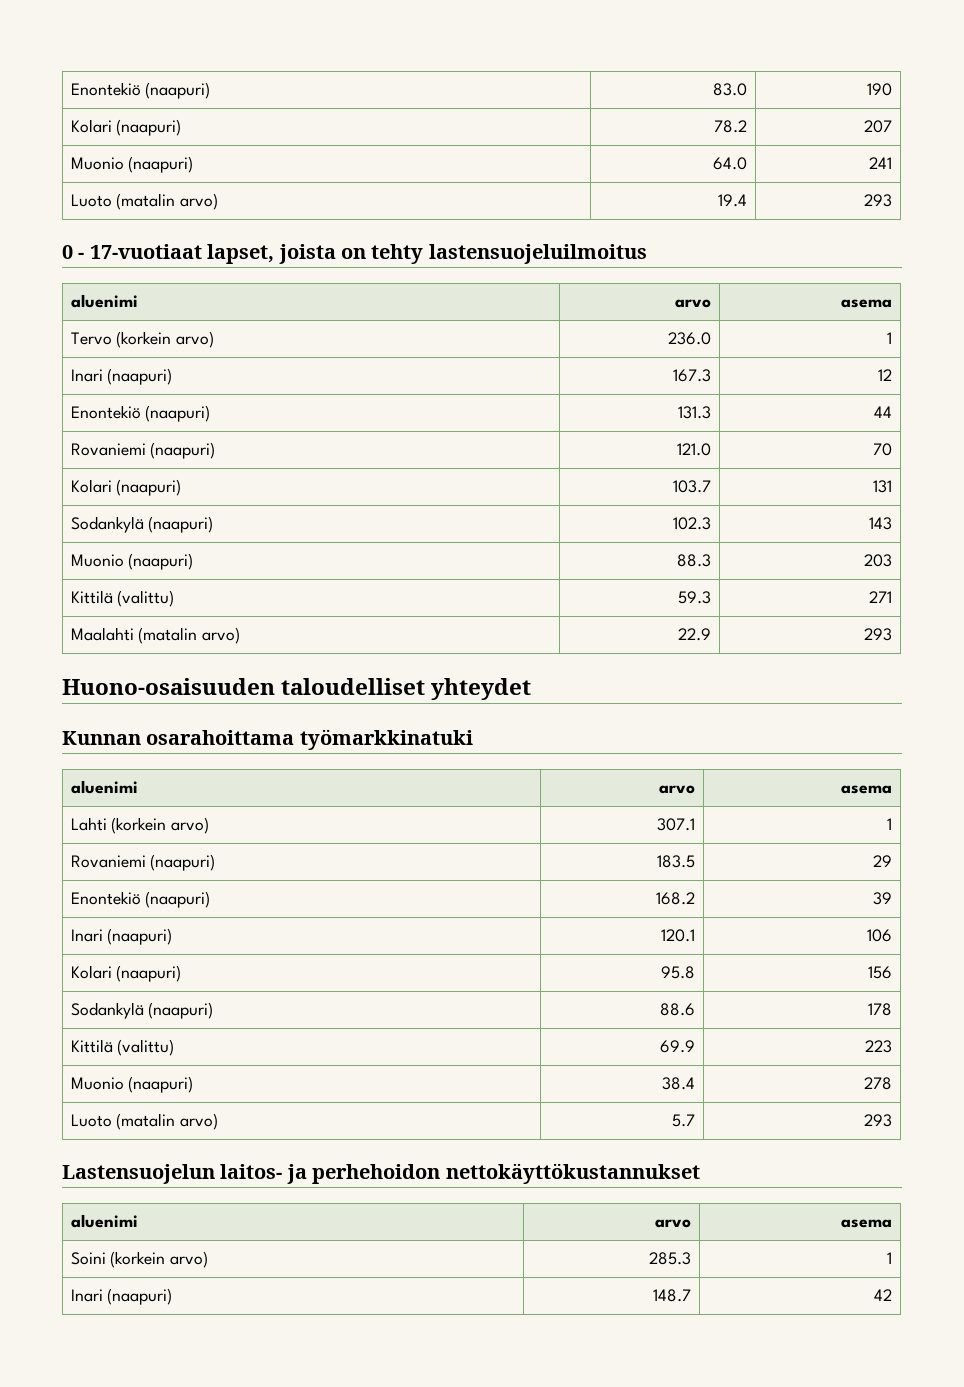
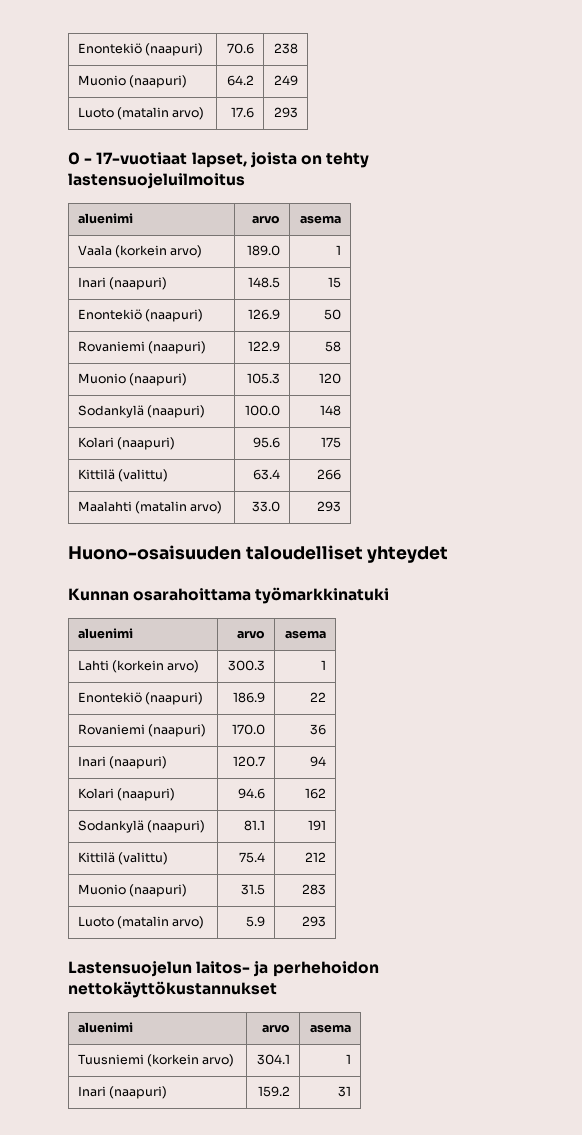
[70,82,211,99] [713,83,748,96] [867,83,893,96] [70,119,182,136] [714,120,748,133] [864,120,893,133] [70,156,194,173] [713,157,748,170] [869,157,893,169] [70,193,219,210] [718,194,748,207] Enontekiö (naapuri) | 83.0 | 190 // Kolari (naapuri) | 78.2 | 207 // Muonio (naapuri) | 64.0 | 241 // Luoto (matalin arvo) | 19.4 -> [77,43,203,56] [227,43,255,54] [274,43,299,54] [77,75,187,88] [227,75,255,86] [274,75,299,86] [77,107,205,120] [231,107,255,118] Enontekiö (naapuri) | 70.6 | 238 // Muonio (naapuri) | 64.2 | 249 // Luoto (matalin arvo) | 17.6
[70,331,215,348] [668,332,712,345] [887,332,893,344] [70,368,173,385] [673,369,712,382] [878,369,893,381] [70,405,211,422] [678,406,712,419] [874,406,893,418] [70,442,216,459] [677,443,712,456] [873,443,893,456] [70,479,182,496] [673,480,712,493] [873,480,893,493] [70,516,214,533] [673,517,712,530] [869,517,893,530] [70,553,194,570] [677,554,712,567] [864,554,893,567] [70,590,175,607] [678,591,712,604] [869,591,893,603] Tervo (korkein arvo) | 236.0 | 1 // Inari (naapuri) | 167.3 | 12 // Enontekiö (naapuri) | 131.3 | 44 // Rovaniemi (naapuri) | 121.0 | 70 // Kolari (naapuri) | 103.7 | 131 // Sodankylä (naapuri) | 102.3 | 143 // Muonio (naapuri) | 88.3 | 203 // Kittilä (valittu) | 59.3 | 271 -> [77,245,203,258] [247,245,281,256] [336,245,342,255] [77,277,167,290] [248,277,281,288] [328,277,342,288] [77,309,203,322] [248,309,281,320] [324,309,342,320] [77,341,206,354] [248,341,281,352] [325,341,342,352] [77,373,187,386] [247,373,281,384] [319,373,342,384] [77,405,205,418] [245,405,281,416] [320,405,342,416] [77,437,175,450] [253,437,281,448] [321,437,342,448] [77,469,168,482] [253,469,281,480] [317,469,342,480] Vaala (korkein arvo) | 189.0 | 1 // Inari (naapuri) | 148.5 | 15 // Enontekiö (naapuri) | 126.9 | 50 // Rovaniemi (naapuri) | 122.9 | 58 // Muonio (naapuri) | 105.3 | 120 // Sodankylä (naapuri) | 100.0 | 148 // Kolari (naapuri) | 95.6 | 175 // Kittilä (valittu) | 63.4 | 266
[678,628,712,641] 22.9 -> [252,501,281,512] 33.0
[657,818,696,831] [887,818,893,830] [70,854,216,871] [657,855,696,868] [873,855,893,867] [70,891,211,908] [656,892,696,905] [873,892,893,905] [70,928,173,945] [661,929,696,942] [867,929,893,942] [70,965,182,982] [661,966,696,979] [868,966,893,979] [70,1002,214,1019] [660,1003,696,1016] [868,1003,893,1016] [70,1039,175,1056] [660,1040,696,1053] [865,1040,893,1053] [70,1076,194,1093] [662,1077,696,1090] [864,1077,893,1090] [70,1113,219,1130] [672,1114,696,1127] 307.1 | 1 // Rovaniemi (naapuri) | 183.5 | 29 // Enontekiö (naapuri) | 168.2 | 39 // Inari (naapuri) | 120.1 | 106 // Kolari (naapuri) | 95.8 | 156 // Sodankylä (naapuri) | 88.6 | 178 // Kittilä (valittu) | 69.9 | 223 // Muonio (naapuri) | 38.4 | 278 // Luoto (matalin arvo) | 5.7 -> [228,660,266,671] [321,660,327,670] [77,692,203,705] [233,692,266,703] [310,692,327,702] [77,724,206,737] [232,724,266,735] [310,724,327,735] [77,756,167,769] [233,756,266,767] [310,756,327,767] [77,788,175,801] [238,788,266,799] [305,788,327,799] [77,820,205,833] [244,820,266,831] [308,820,327,831] [77,852,168,865] [239,852,266,863] [305,852,327,862] [77,884,187,897] [241,884,266,895] [302,884,327,895] [77,916,205,929] [246,916,266,927] 300.3 | 1 // Enontekiö (naapuri) | 186.9 | 22 // Rovaniemi (naapuri) | 170.0 | 36 // Inari (naapuri) | 120.7 | 94 // Kolari (naapuri) | 94.6 | 162 // Sodankylä (naapuri) | 81.1 | 191 // Kittilä (valittu) | 75.4 | 212 // Muonio (naapuri) | 31.5 | 283 // Luoto (matalin arvo) | 5.9
[70,1251,209,1268] [649,1252,692,1265] [887,1252,893,1264] [70,1288,173,1305] [653,1289,692,1302] [874,1289,893,1301] Soini (korkein arvo) | 285.3 | 1 // Inari (naapuri) | 148.7 | 42 -> [77,1054,235,1067] [257,1054,291,1065] [346,1054,352,1064] [77,1086,167,1099] [258,1086,291,1097] [338,1086,352,1097] Tuusniemi (korkein arvo) | 304.1 | 1 // Inari (naapuri) | 159.2 | 31

